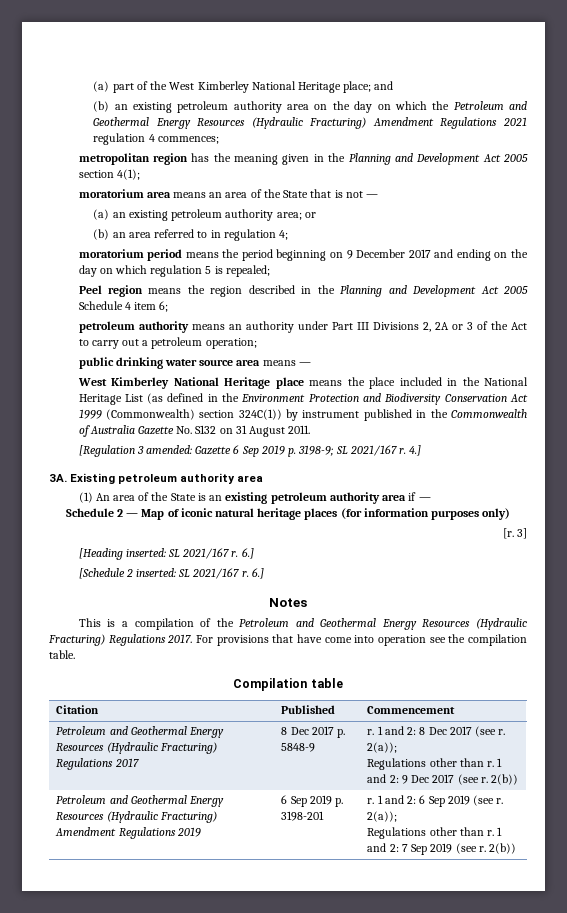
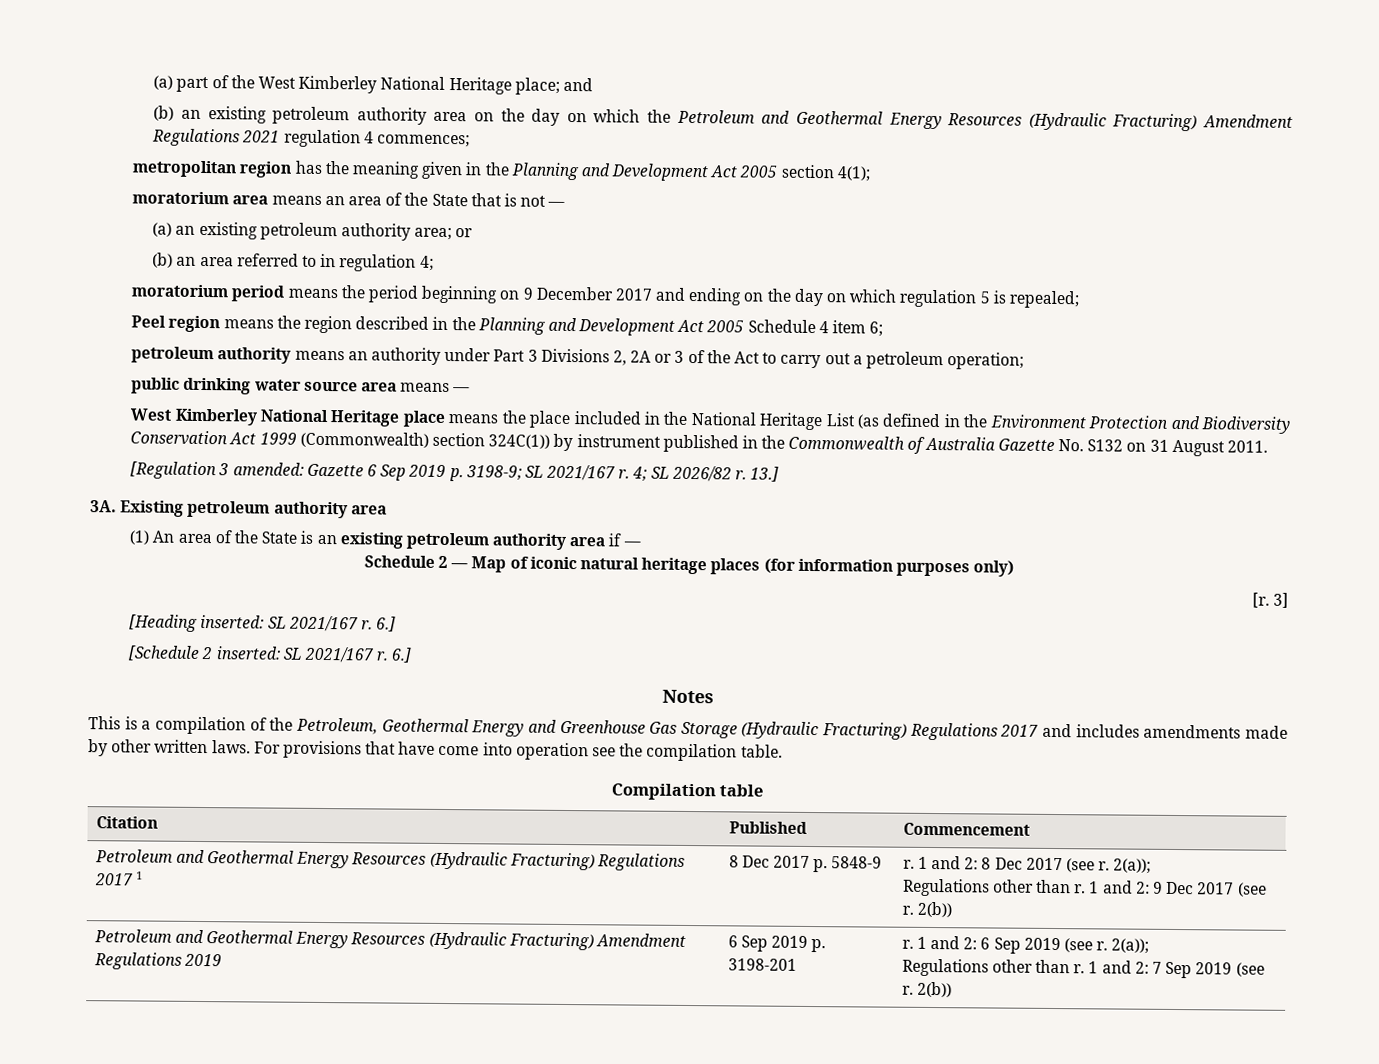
[356,322,369,330] III -> [527,349,538,362] 3
[409,445,422,456] 4.] -> [632,465,780,482] 4; SL 2026/82 r. 13.]
[239,618,527,630] [48,634,193,646] Petroleum and Geothermal Energy Resources (Hydraulic Fracturing) Regulations 2017. -> [295,717,1288,741] [88,739,251,757] Petroleum, Geothermal Energy and Greenhouse Gas Storage (Hydraulic Fracturing) Regulations 2017 and includes amendments made by other written laws.
(139, 762) none -> [135,871,143,880] 1

